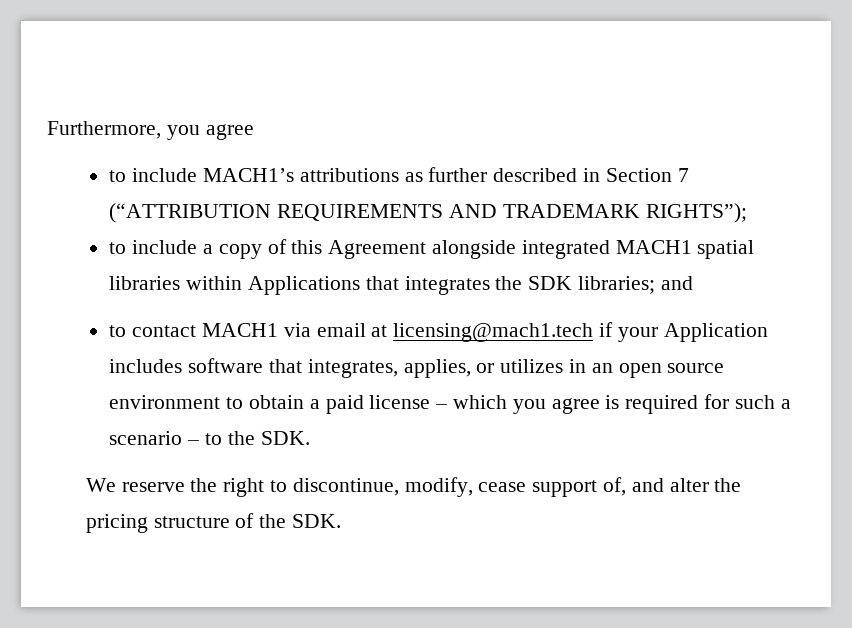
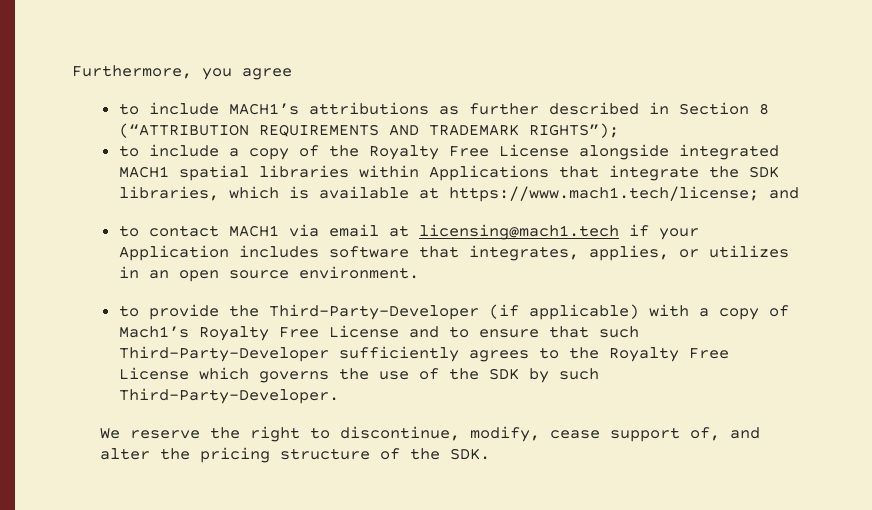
[677,168,689,182] 7 -> [758,103,769,115] 8
[291,240,427,259] this Agreement -> [328,144,569,160] the Royalty Free License
[404,276,655,295] integrates the SDK libraries; -> [608,165,779,181] [118,186,759,202] integrate the SDK libraries, which is available at https://www.mach1.tech/license;
[109,394,791,414] [109,431,310,445] environment to obtain a paid license – which you agree is required for such a scenario – to the SDK. -> [298,266,419,279] [118,304,789,320] [118,325,639,341] [118,346,729,362] [118,367,599,383] [118,388,339,404] environment. // to provide the Third-Party-Developer (if applicable) with a copy of Mach1’s Royalty Free License and to ensure that such Third-Party-Developer sufficiently agrees to the Royalty Free License which governs the use of the SDK by such Third-Party-Developer.

